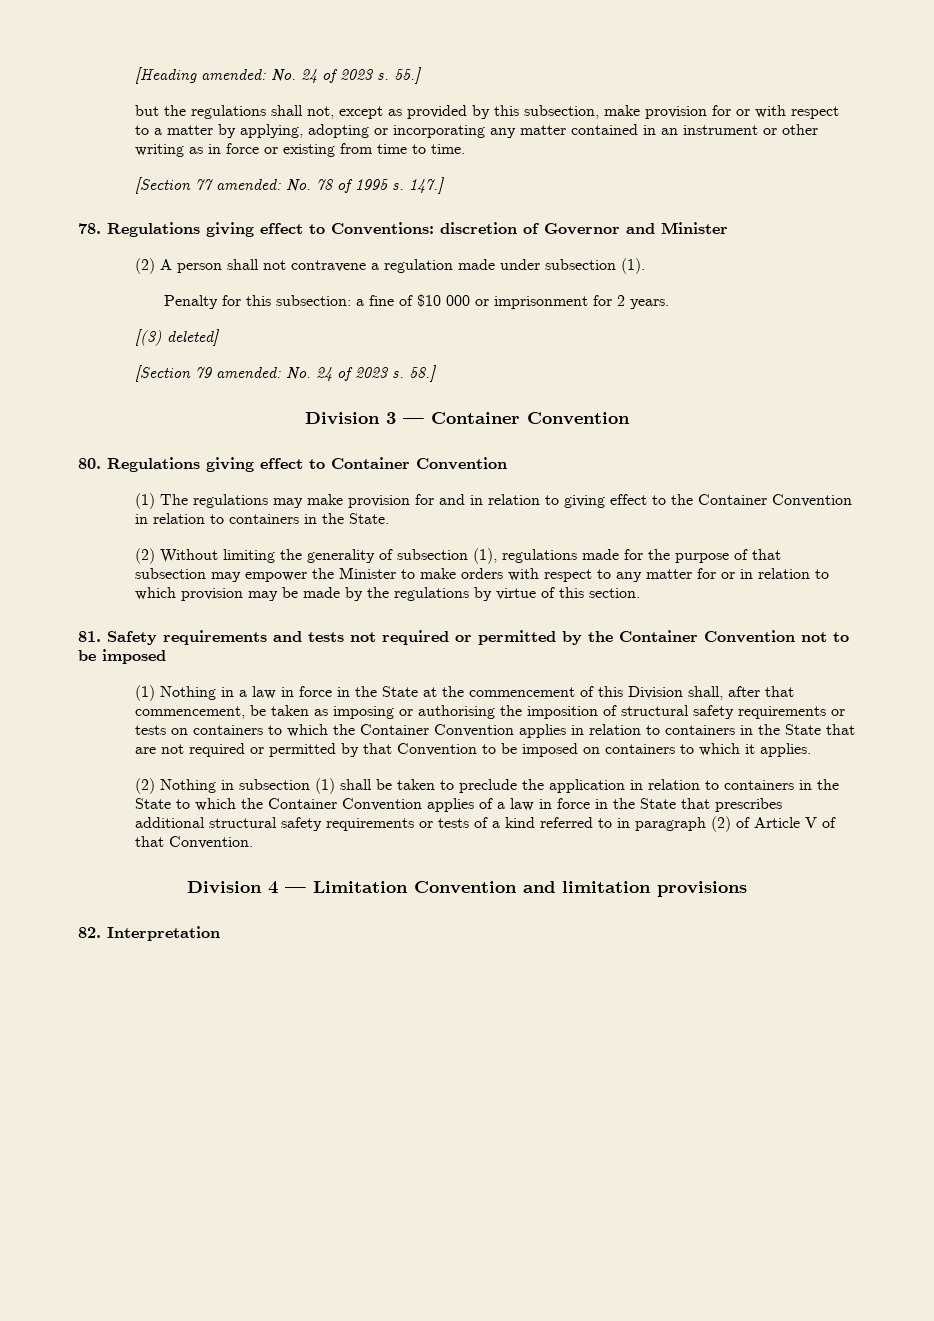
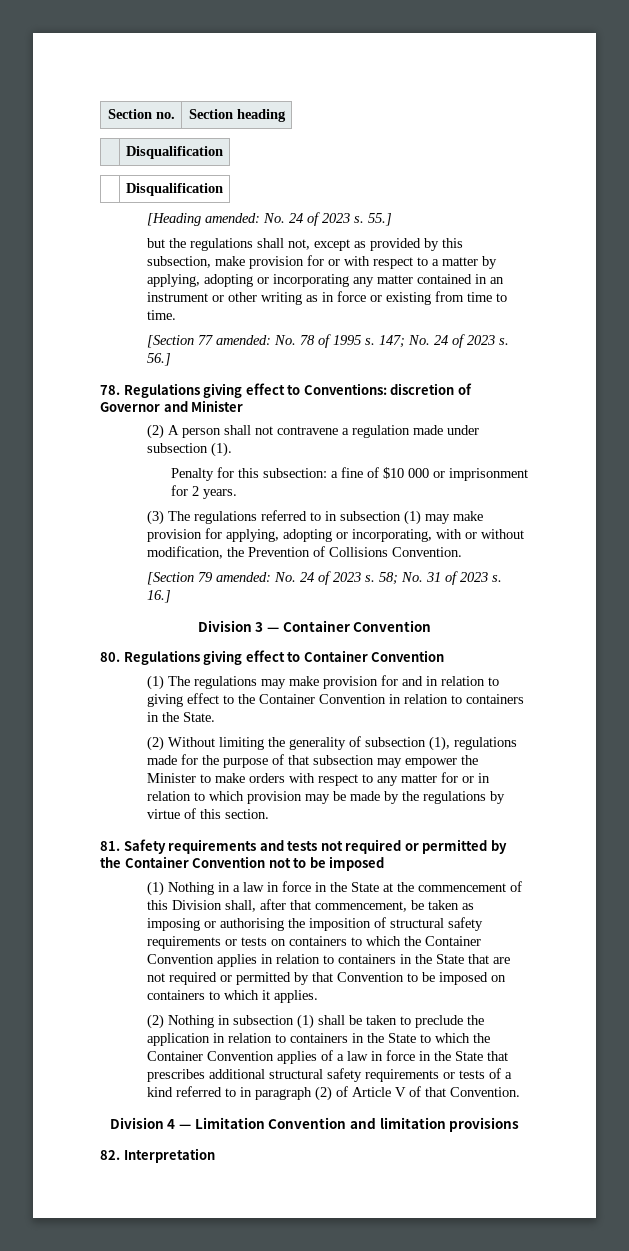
(135, 75) none -> [107,109,175,119] [188,109,286,122] [126,146,223,159] [126,183,223,196] Section no. | Section heading // | Disqualification // | Disqualification //
[409,177,445,194] 147.] -> [379,334,510,348] [147,353,172,366] 147; No. 24 of 2023 s. 56.]
[135,329,220,346] [(3) deleted] -> [147,510,484,525] [147,528,525,542] [147,546,463,559] (3) The regulations referred to in subsection (1) may make provision for applying, adopting or incorporating, with or without modification, the Prevention of Collisions Convention.
[409,365,437,382] 58.] -> [379,571,503,585] [147,590,172,603] 58; No. 31 of 2023 s. 16.]

